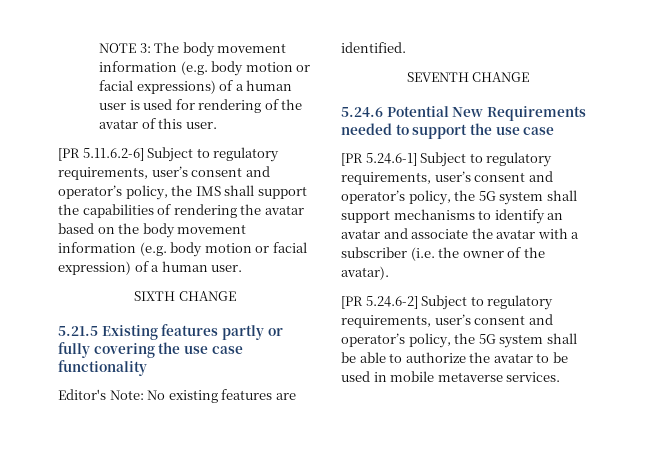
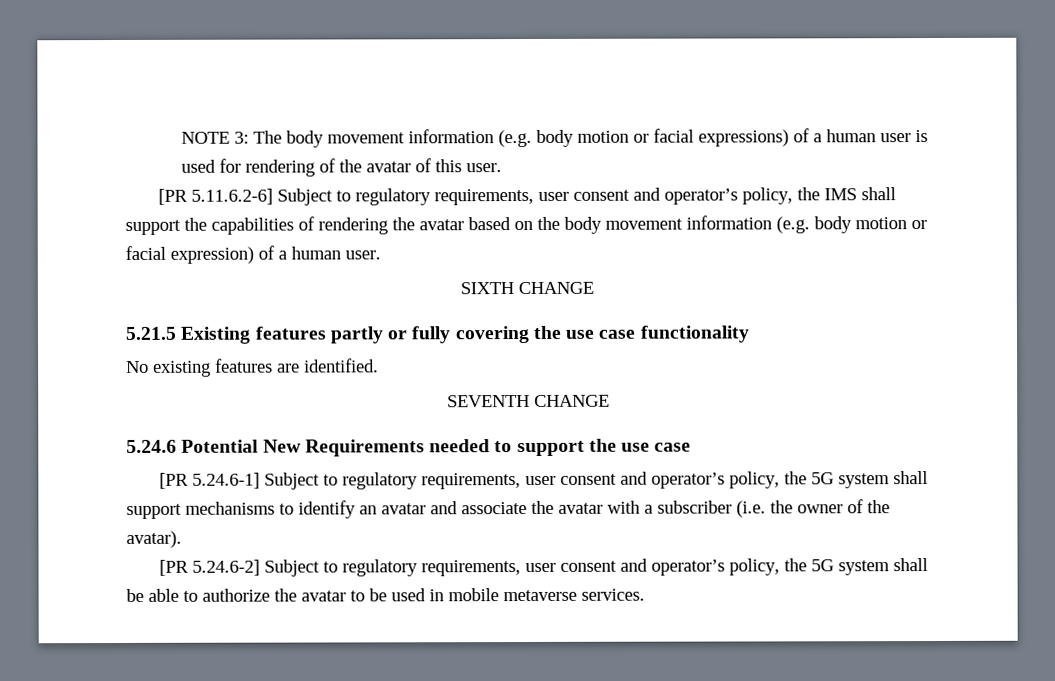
[151,166,188,177] user’s -> [538,191,570,201] user
[58,389,144,400] Editor's Note: -> (750, 334) none
[434,171,471,182] user’s -> [525,475,557,486] user
[434,314,471,325] user’s -> [525,562,557,573] user

